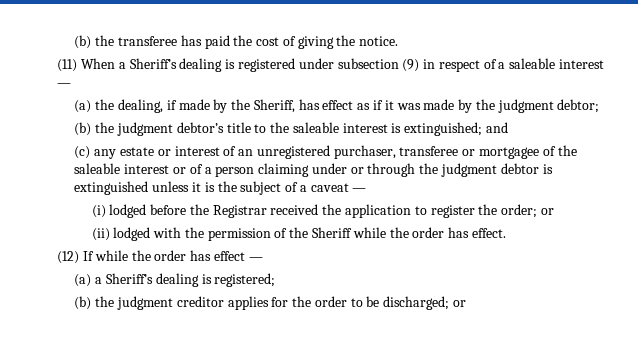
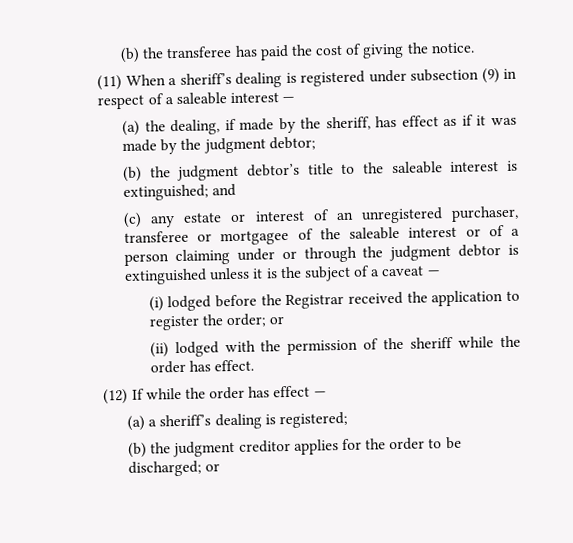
[129,58,177,69] Sheriff’s -> [179,72,232,85] sheriff’s
[253,99,295,113] Sheriff, -> [325,116,371,131] sheriff,
[311,227,352,238] Sheriff -> [410,336,455,349] sheriff
[105,273,153,284] Sheriff’s -> [159,414,212,427] sheriff’s

